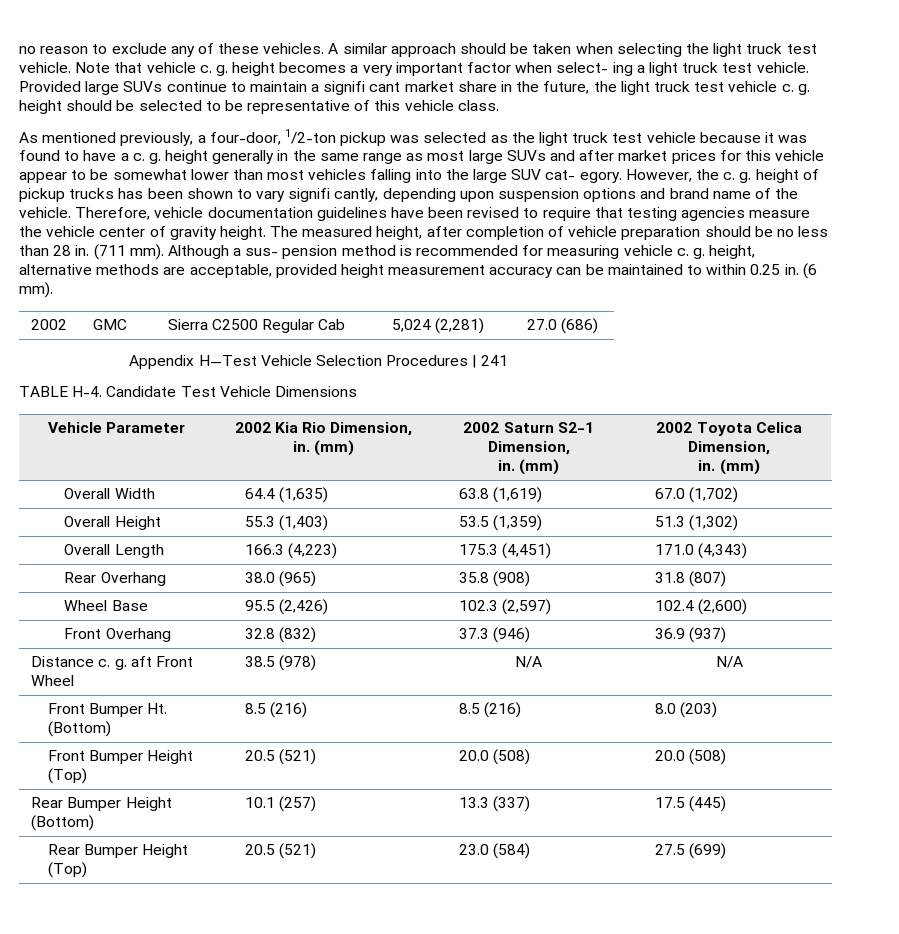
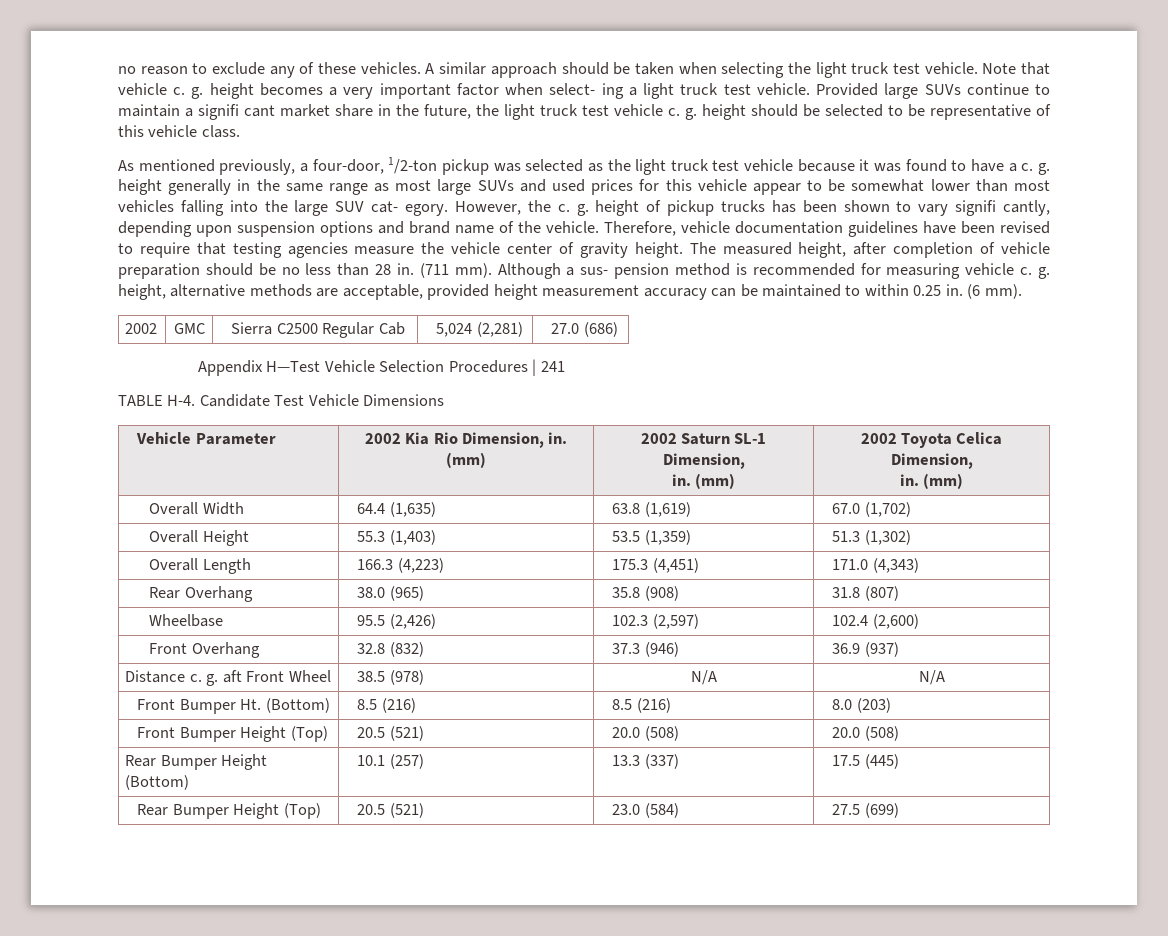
[579,150,668,161] after market -> [552,179,585,192] used
[557,422,594,433] S2-1 -> [734,433,767,444] SL-1
[64,600,148,611] Wheel Base -> [149,614,224,627] Wheelbase

